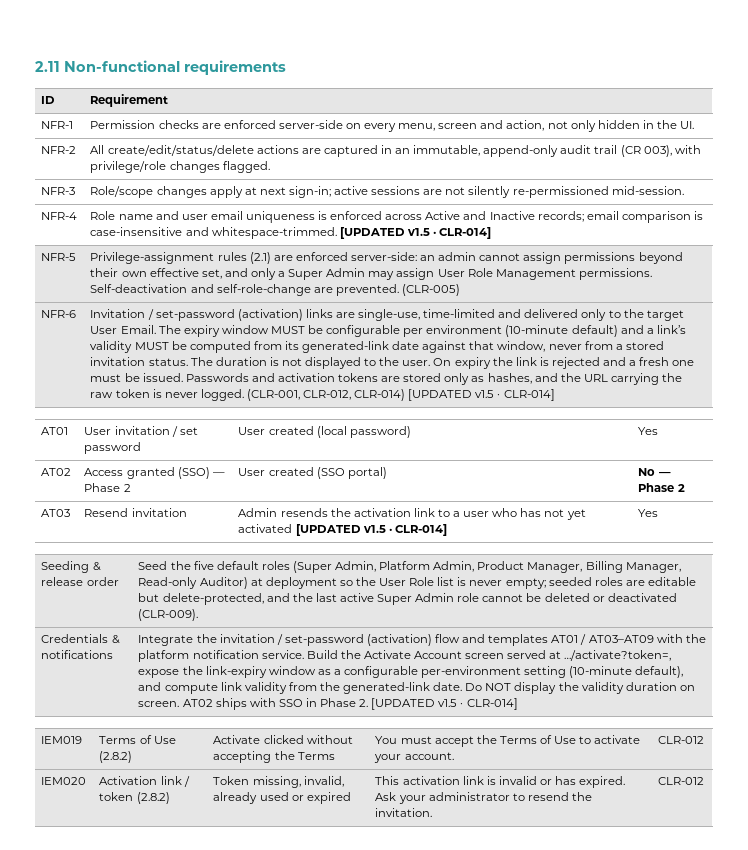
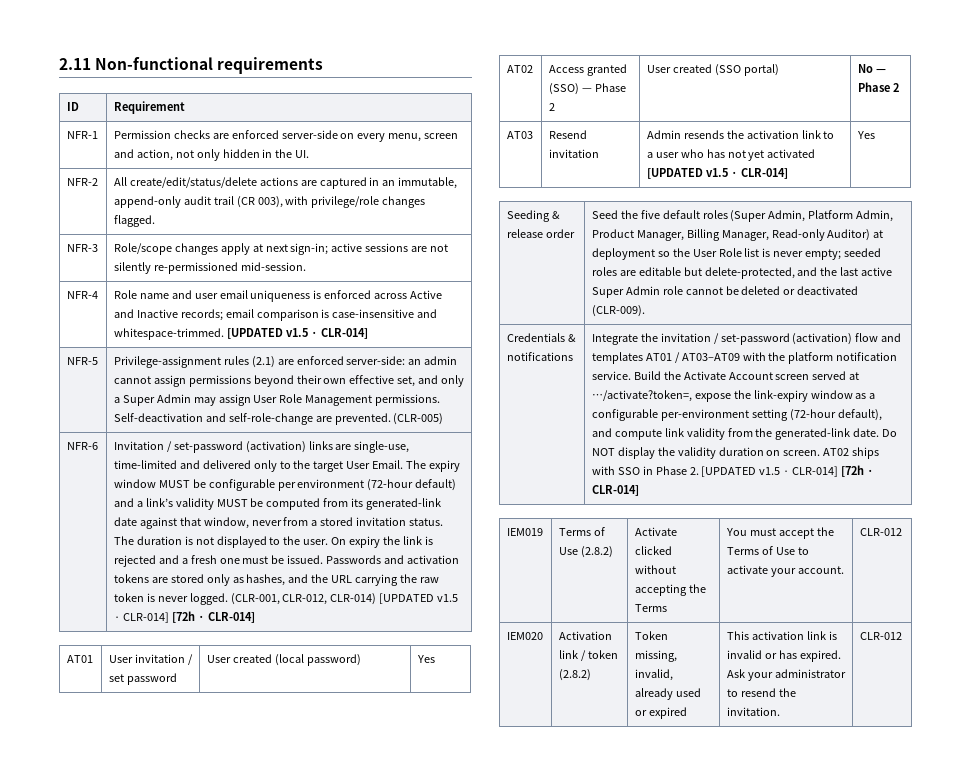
[505,325,569,337] (10-minute -> [367,479,414,491] (72-hour
(555, 395) none -> [171,611,255,623] [72h · CLR-014]
[569,666,633,678] (10-minute -> [789,409,836,421] (72-hour
(518, 704) none -> [841,465,875,477] [591,485,639,496] [72h · CLR-014]

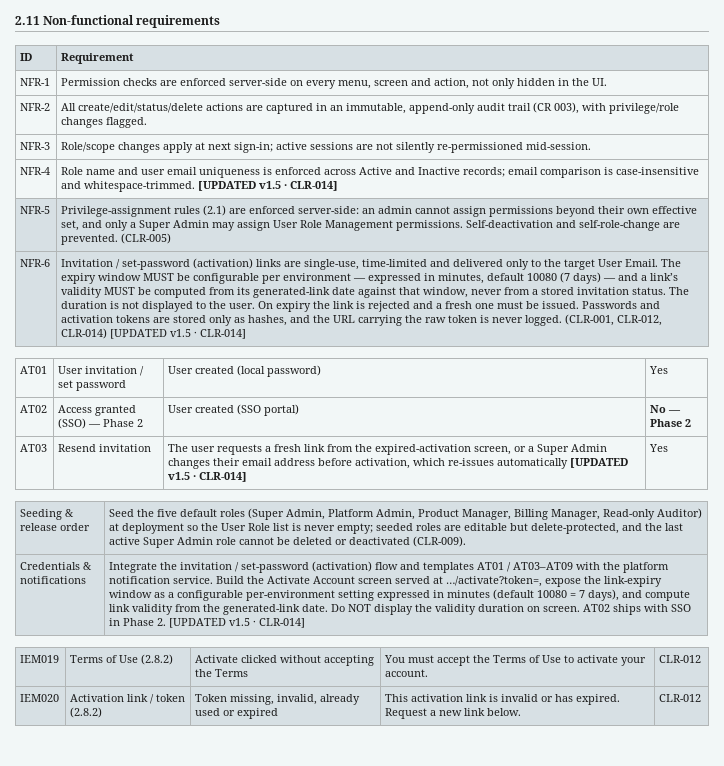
[367,479,457,491] (72-hour default) -> [353,272,617,284] — expressed in minutes, default 10080 (7 days) —
[171,611,255,623] [72h · CLR-014] -> (247, 334) none
[646,130,835,139] [646,149,816,161] Admin resends the activation link to a user who has not yet activated -> [168,444,608,455] [168,458,569,469] The user requests a fresh link from the expired-activation screen, or a Super Admin changes their email address before activation, which re-issues automatically
[789,409,882,421] (72-hour default), -> [377,589,620,601] expressed in minutes (default 10080 = 7 days),
[841,465,875,477] [591,485,639,496] [72h · CLR-014] -> (306, 623) none
[726,669,846,681] [726,688,796,697] [726,707,780,716] Ask your administrator to resend the invitation. -> [385,708,522,719] Request a new link below.

